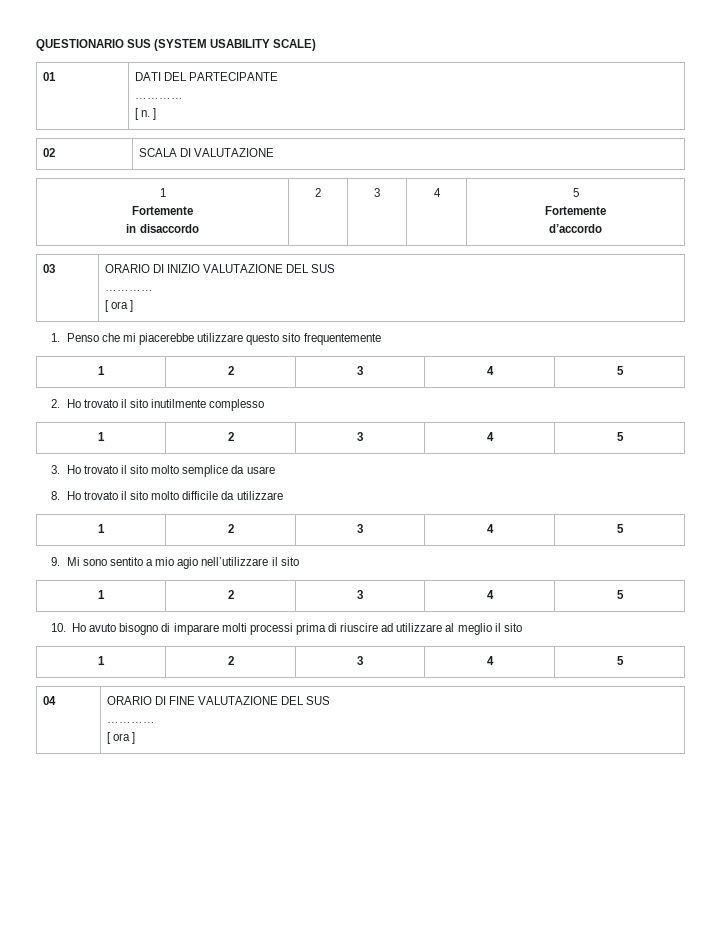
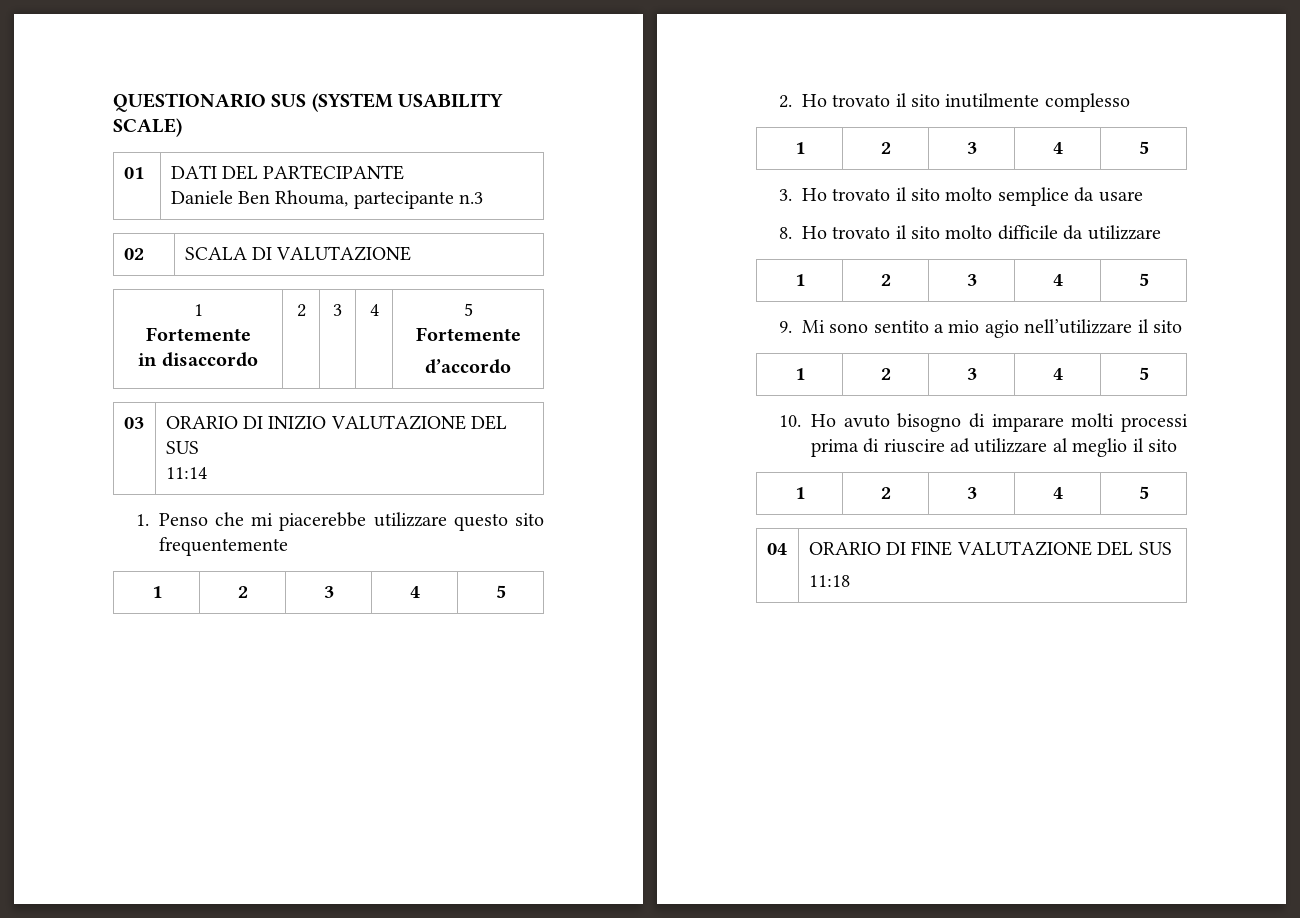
[134,98,183,99] [134,108,157,120] ………… // [ n. ] -> [170,190,484,209] Daniele Ben Rhouma, partecipante n.3
[104,290,153,291] [104,300,134,312] ………… // [ ora ] -> [165,467,207,479] 11:14
[106,722,155,723] [106,732,136,744] ………… // [ ora ] -> [808,575,850,587] 11:18

